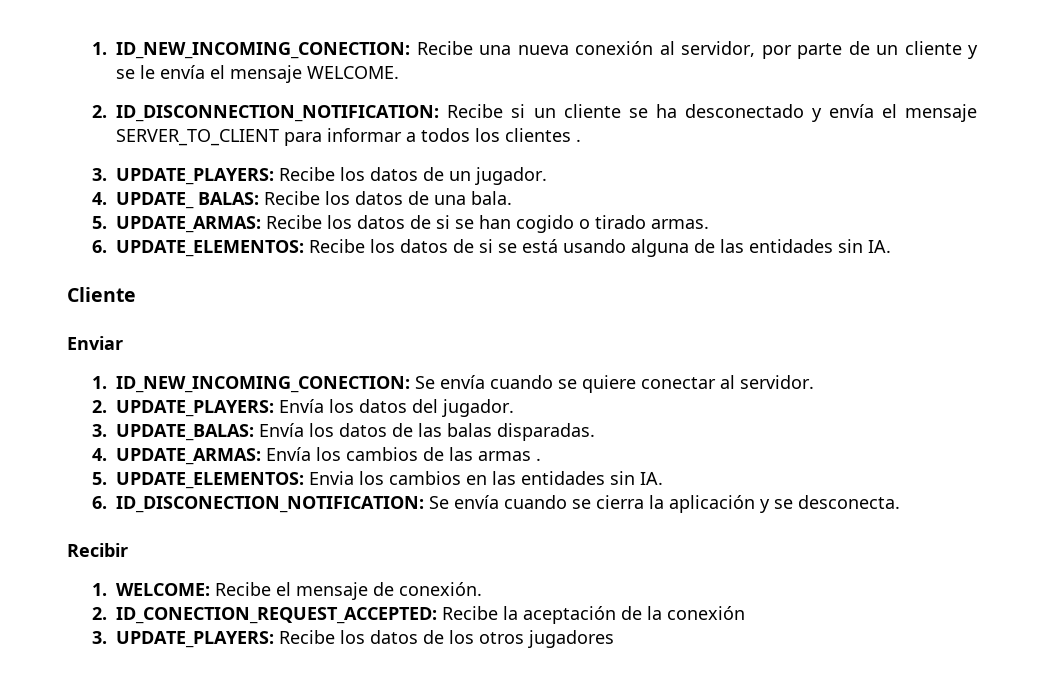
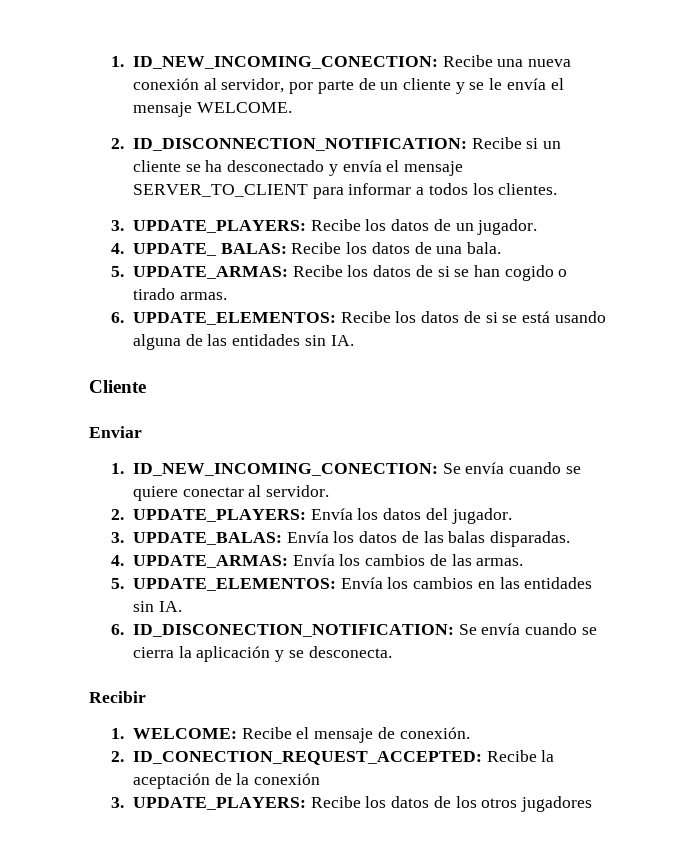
[505,128,582,142] clientes . -> [498,183,558,195] clientes.
[478,451,542,461] armas . -> [476,558,524,566] armas.
[309,471,355,485] Envia -> [340,577,383,589] Envía

